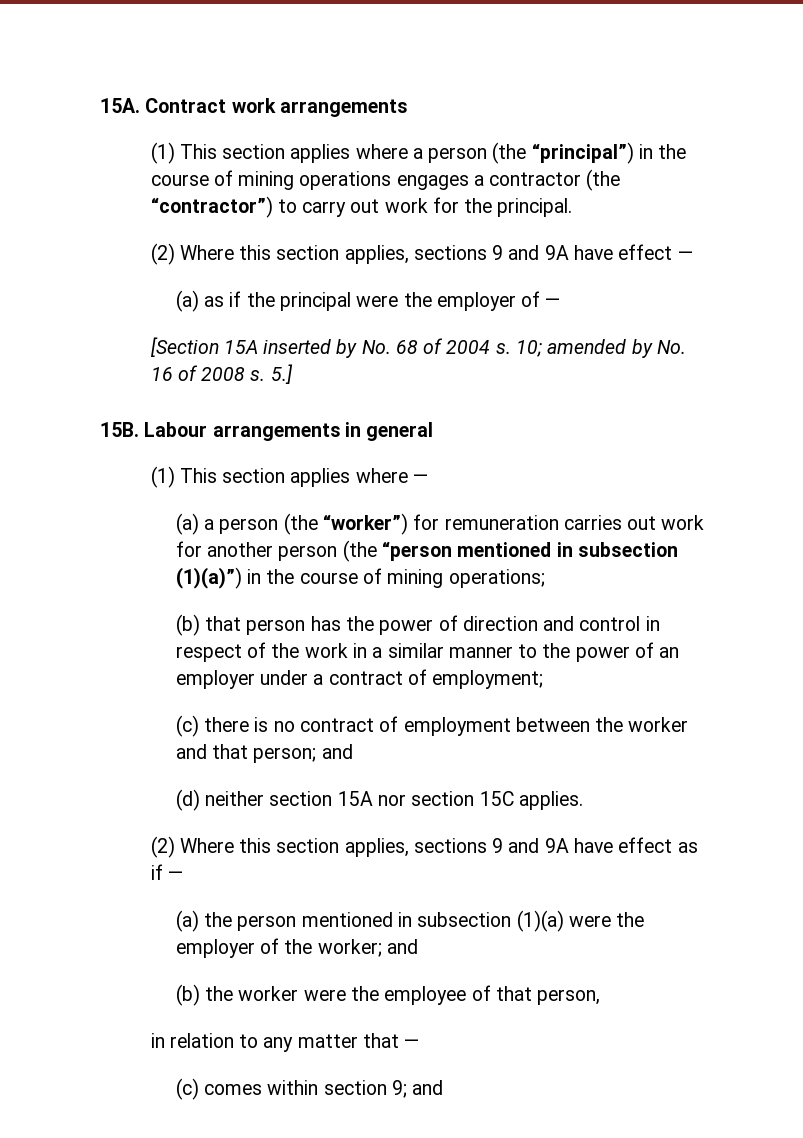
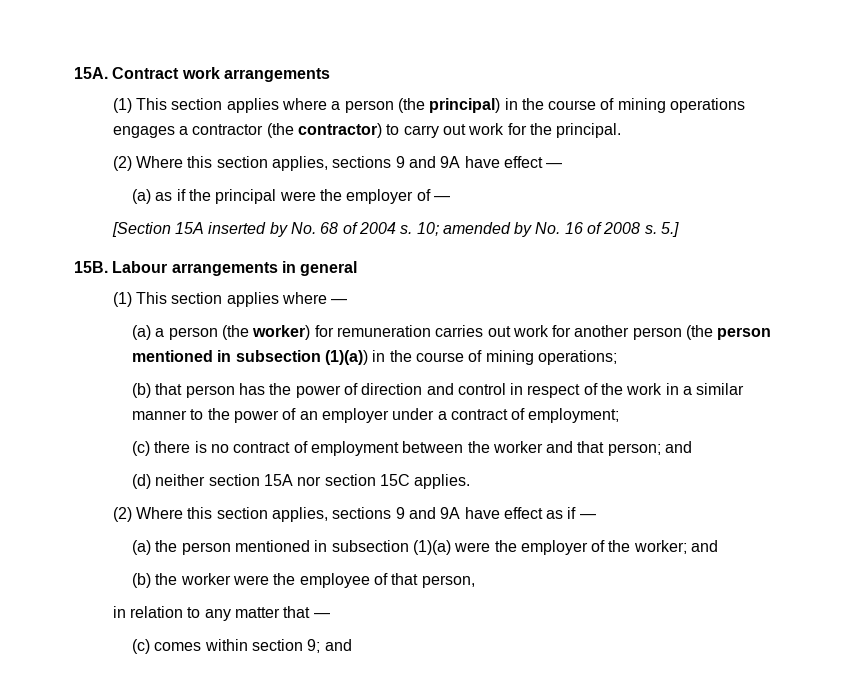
[531,142,634,164] “principal”) -> [429,98,501,113] principal)
[150,196,273,218] “contractor”) -> [297,123,382,138] contractor)
[322,513,408,535] “worker”) -> [252,325,311,340] worker)
[381,541,678,561] [175,567,242,589] “person mentioned in subsection (1)(a)”) -> [717,327,772,340] [131,350,368,365] person mentioned in subsection (1)(a))

